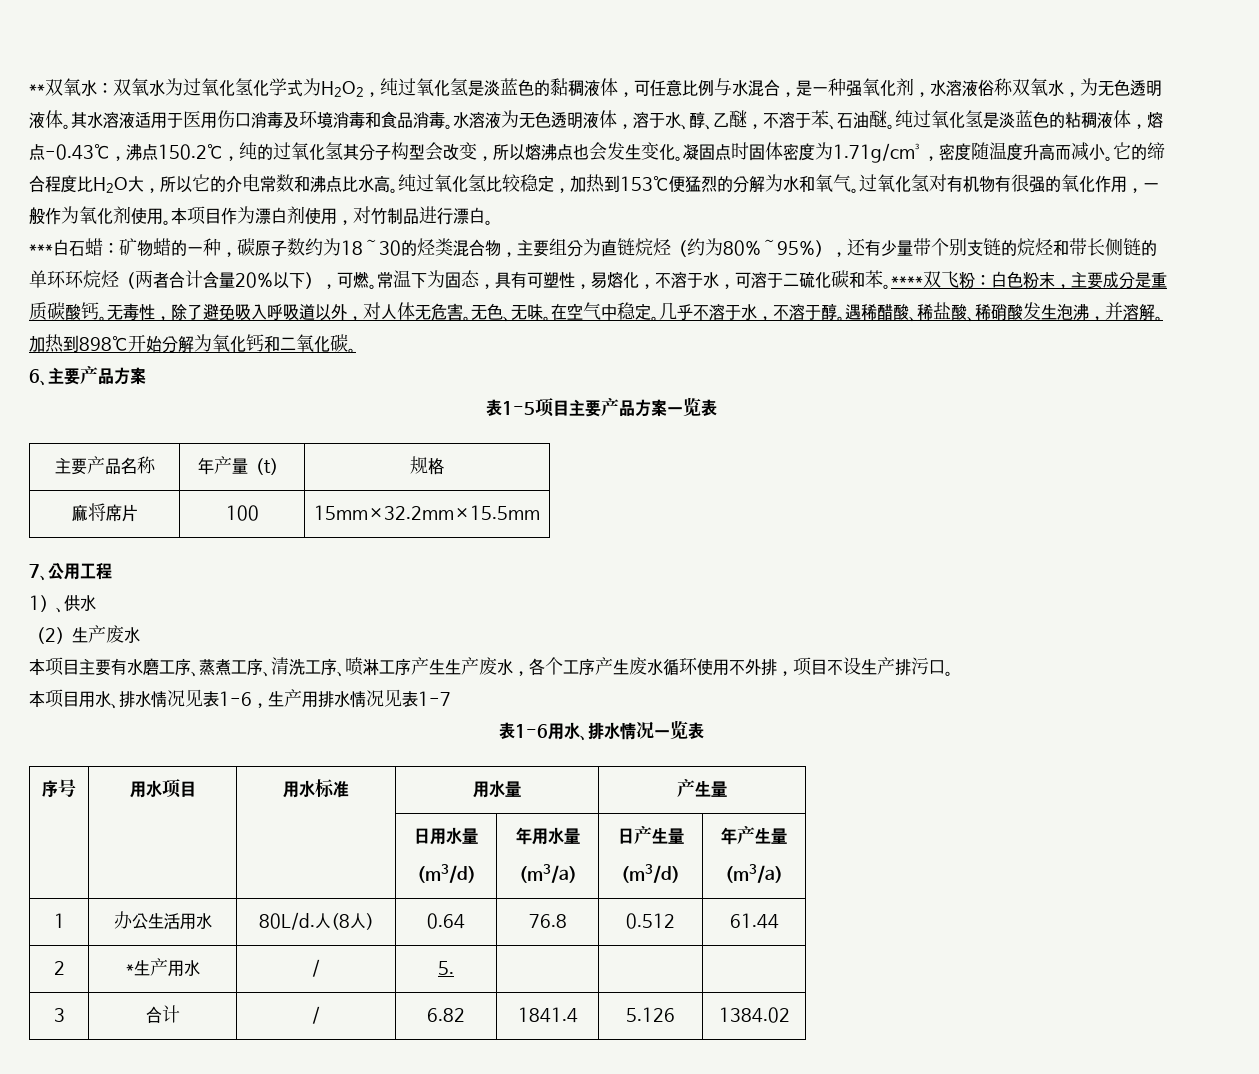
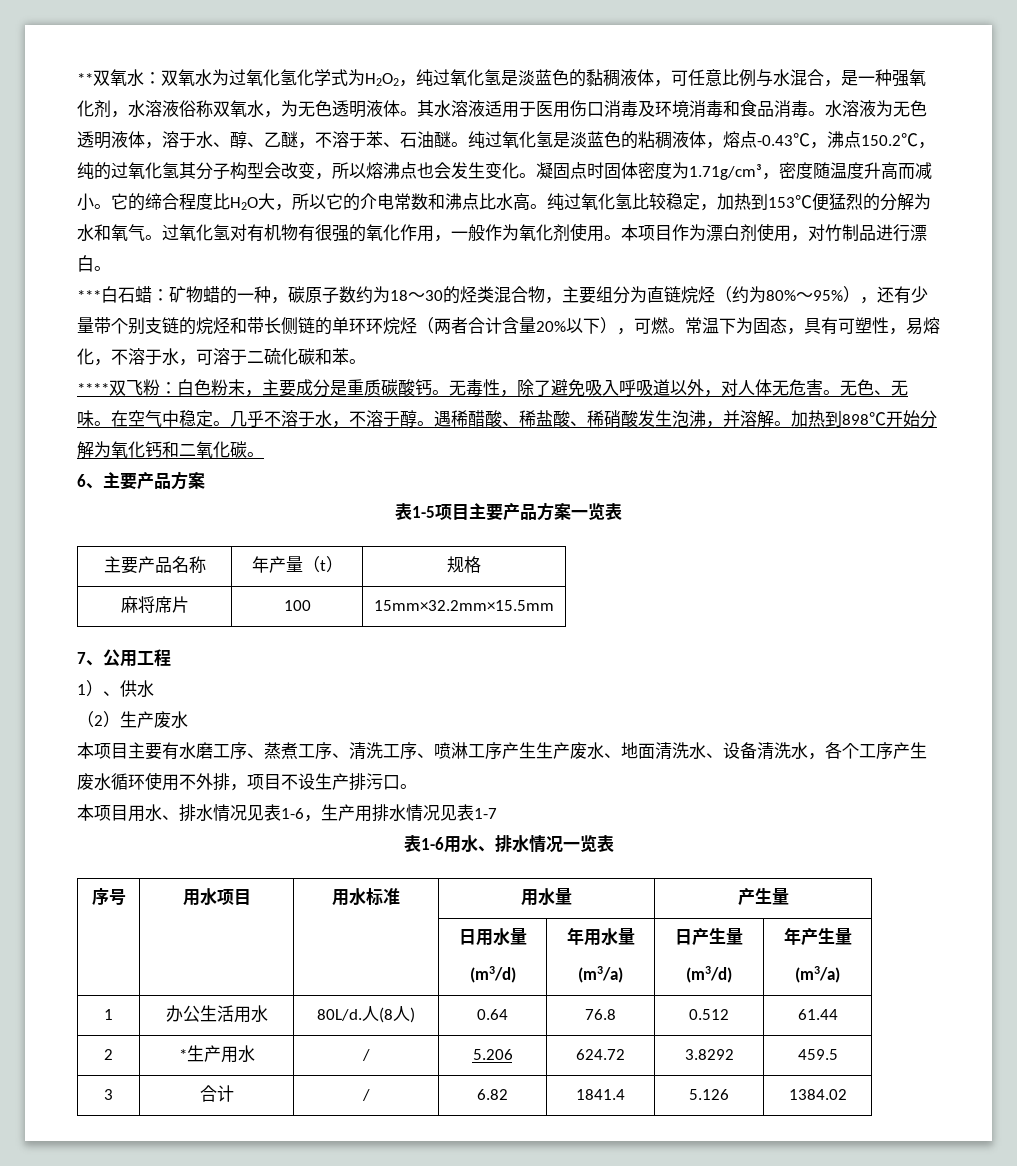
(891, 286) none -> (366, 361) //
(513, 667) none -> [604,742,808,760] 、地面清洗水、设备清洗水
[438,961,454,975] 5. | | | -> [472,1049,513,1060] [576,1049,625,1060] [684,1049,734,1060] [797,1049,838,1060] 5.206 | 624.72 | 3.8292 | 459.5

